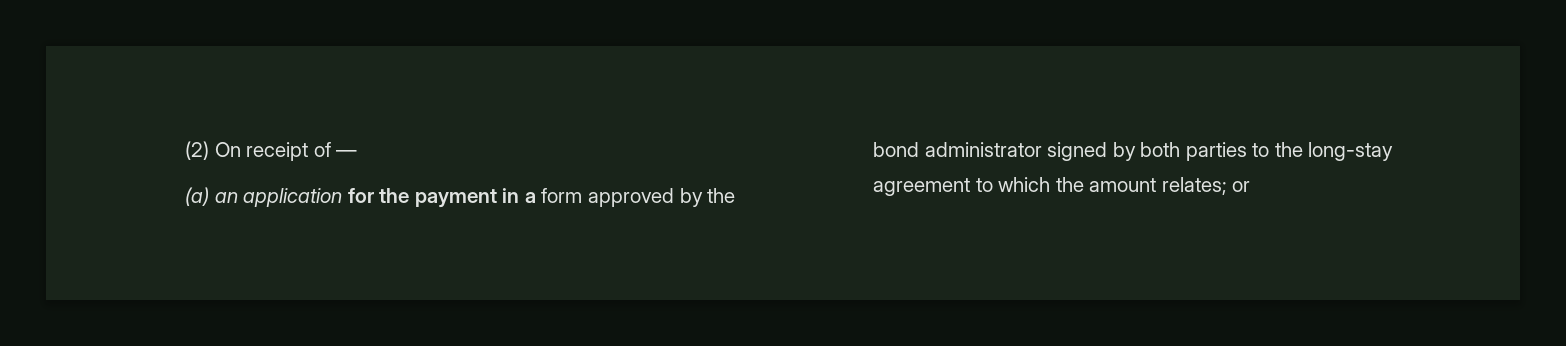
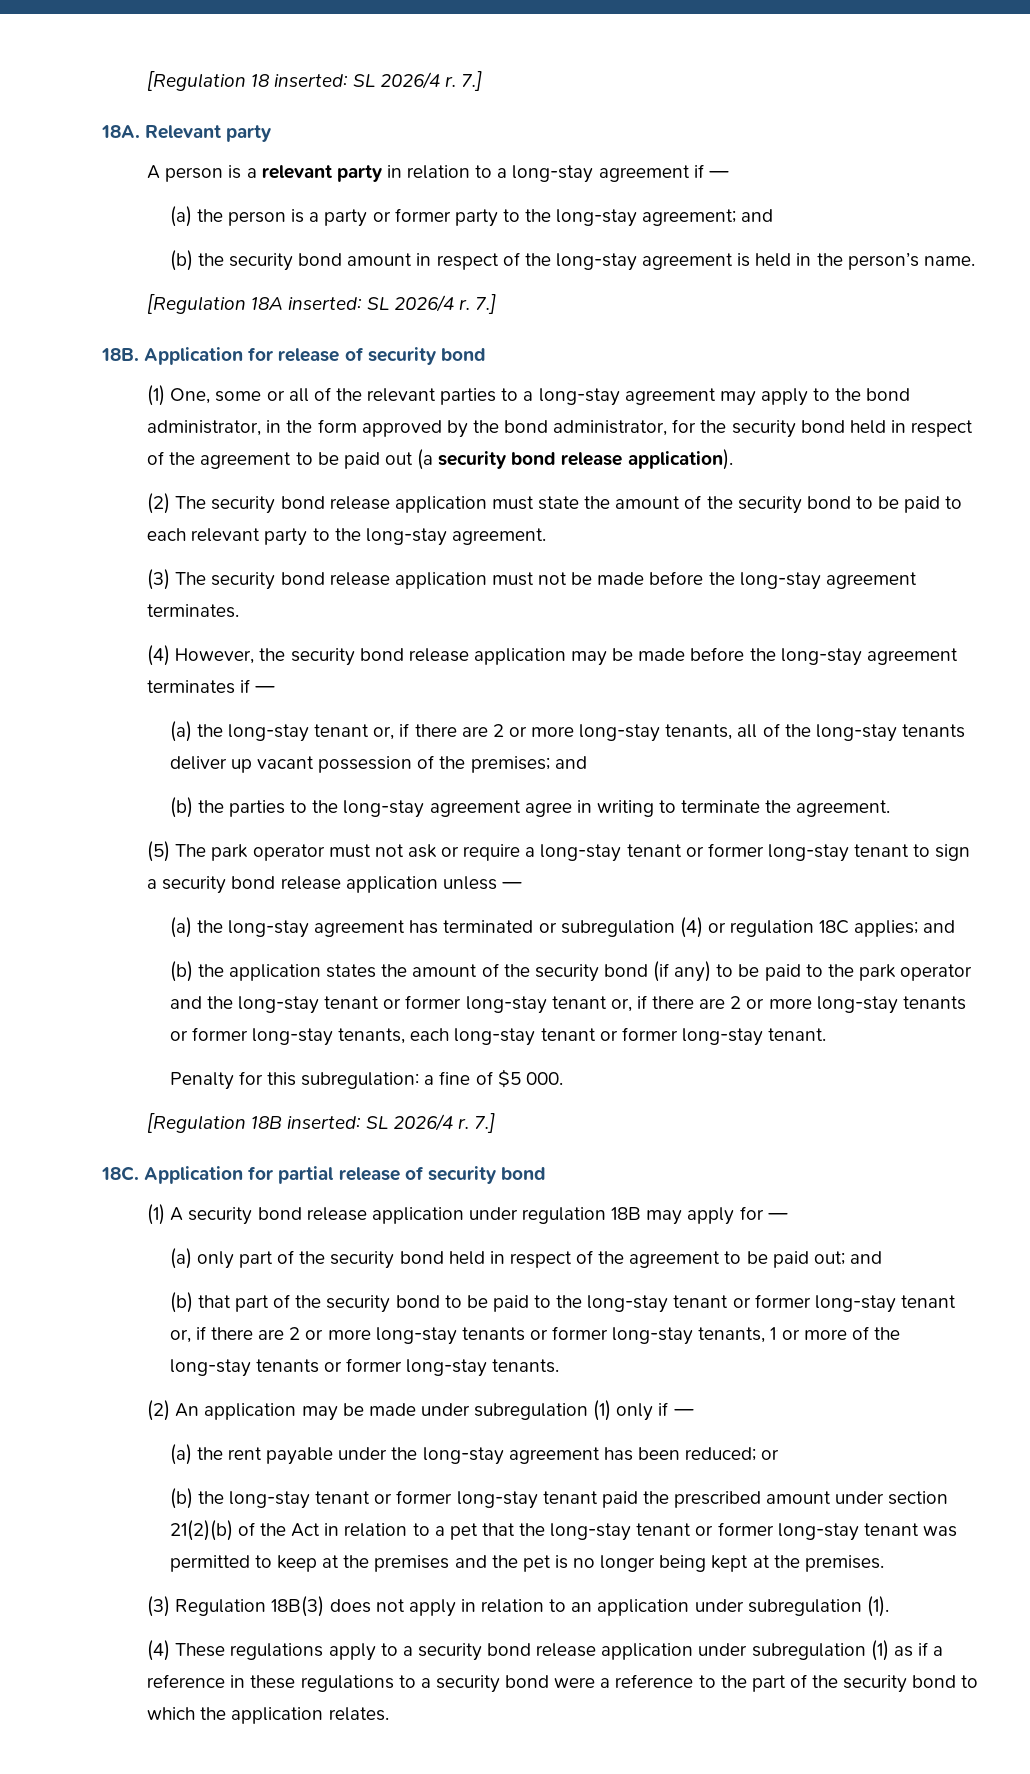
[185,141,358,161] [185,187,536,208] (2) On receipt of — // (a) an application for the payment in a -> [147,71,482,91] [101,125,272,142] [147,164,729,183] [169,206,774,227] [169,250,975,271] [147,294,496,314] [101,347,486,365] [147,385,911,406] [147,420,313,436] [Regulation 18 inserted: SL 2026/4 r. 7.] // 18A. Relevant party // A person is a relevant party in relation to a long-stay agreement if — // (a) the person is a party or former party to the long-stay agreement; and // (b) the security bond amount in respect of the long-stay agreement is held in the person’s name. // [Regulation 18A inserted: SL 2026/4 r. 7.] // 18B. Application for release of security bond // (1) One, some or all of the relevant parties to a long-stay agreement may apply to the bond administrator, in the
[924,142,1181,161] administrator signed by both -> [553,419,974,438] [147,449,733,470] [147,493,963,514] [147,528,546,546] [147,569,917,590] [147,604,240,618] [147,645,958,666] [147,679,276,694] [169,721,965,742] [169,755,587,773] [169,797,224,818] administrator, for the security bond held in respect of the agreement to be paid out (a security bond release application). // (2) The security bond release application must state the amount of the security bond to be paid to each relevant party to the long-stay agreement. // (3) The security bond release application must not be made before the long-stay agreement terminates. // (4) However, the security bond release application may be made before the long-stay agreement terminates if — // (a) the long-stay tenant or, if there are 2 or more long-stay tenants, all of the long-stay tenants deliver up vacant possession of the premises; and // (b) the
[975,177,1251,195] to which the amount relates; or -> [524,800,891,817] [147,841,971,862] [147,876,522,894] [169,917,956,938] [169,961,973,982] [169,995,966,1014] [169,1027,827,1046] [169,1069,563,1090] [147,1113,495,1133] [101,1166,546,1184] [147,1204,788,1225] [169,1248,882,1269] [169,1292,956,1313] [169,1326,900,1345] [169,1358,560,1377] [147,1400,694,1421] [169,1444,780,1465] [169,1488,949,1509] [169,1520,957,1541] [169,1555,884,1572] [147,1596,889,1617] [147,1640,944,1661] [147,1674,979,1693] [147,1707,389,1724] agree in writing to terminate the agreement. // (5) The park operator must not ask or require a long-stay tenant or former long-stay tenant to sign a security bond release application unless — // (a) the long-stay agreement has terminated or subregulation (4) or regulation 18C applies; and // (b) the application states the amount of the security bond (if any) to be paid to the park operator and the long-stay tenant or former long-stay tenant or, if there are 2 or more long-stay tenants or former long-stay tenants, each long-stay tenant or former long-stay tenant. // Penalty for this subregulation: a fine of $5 000. // [Regulation 18B inserted: SL 2026/4 r. 7.] // 18C. Application for partial release of security bond // (1) A security bond release application under regulation 18B may apply for — // (a) only part of the security bond held in respect of the agreement to be paid out; and // (b) that part of the security bond to be paid to the long-stay tenant or former long-stay tenant or, if there are 2 or more long-stay tenants or former long-stay tenants, 1 or more of the long-stay tenants or former long-stay tenants. // (2) An application may be made under subregulation (1) only if — // (a) the rent payable under the long-stay agreement has been reduced; or // (b) the long-stay tenant or former long-stay tenant paid the prescribed amount under section 21(2)(b) of the Act in relation to a pet that the long-stay tenant or former long-stay tenant was permitted to keep at the premises and the pet is no longer being kept at the premises. // (3) Regulation 18B(3) does not apply in relation to an application under subregulation (1). // (4) These regulations apply to a security bond release application under subregulation (1) as if a reference in these regulations to a security bond were a reference to the part of the security bond to which the application relates.

